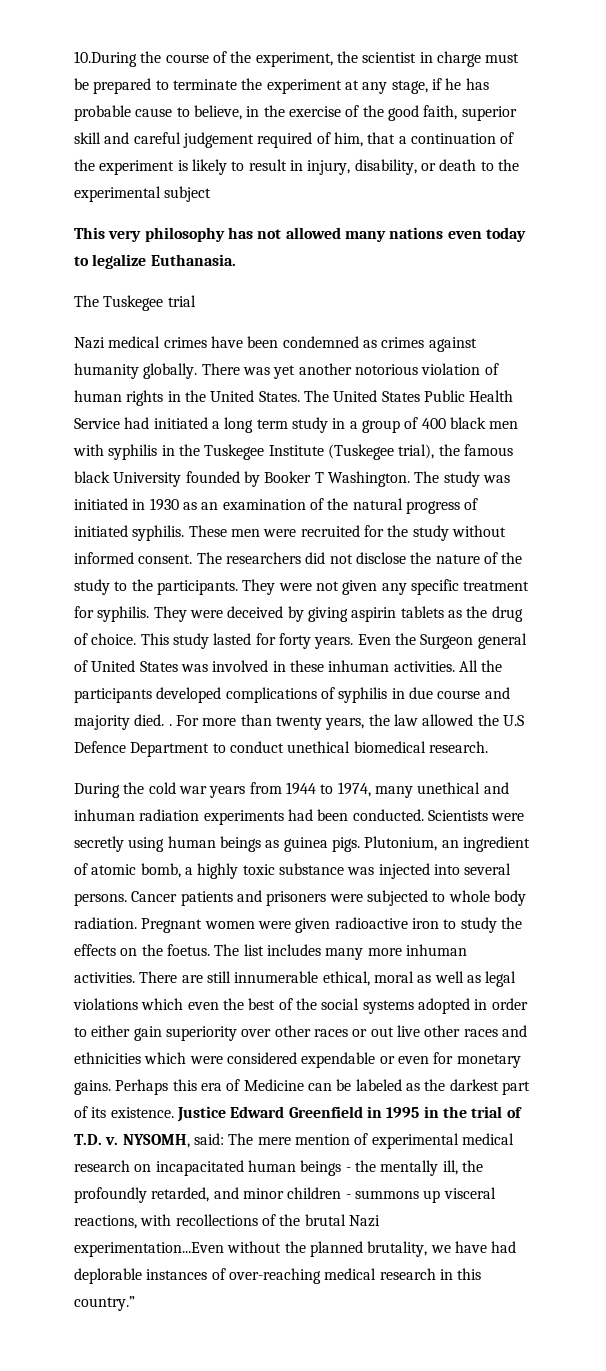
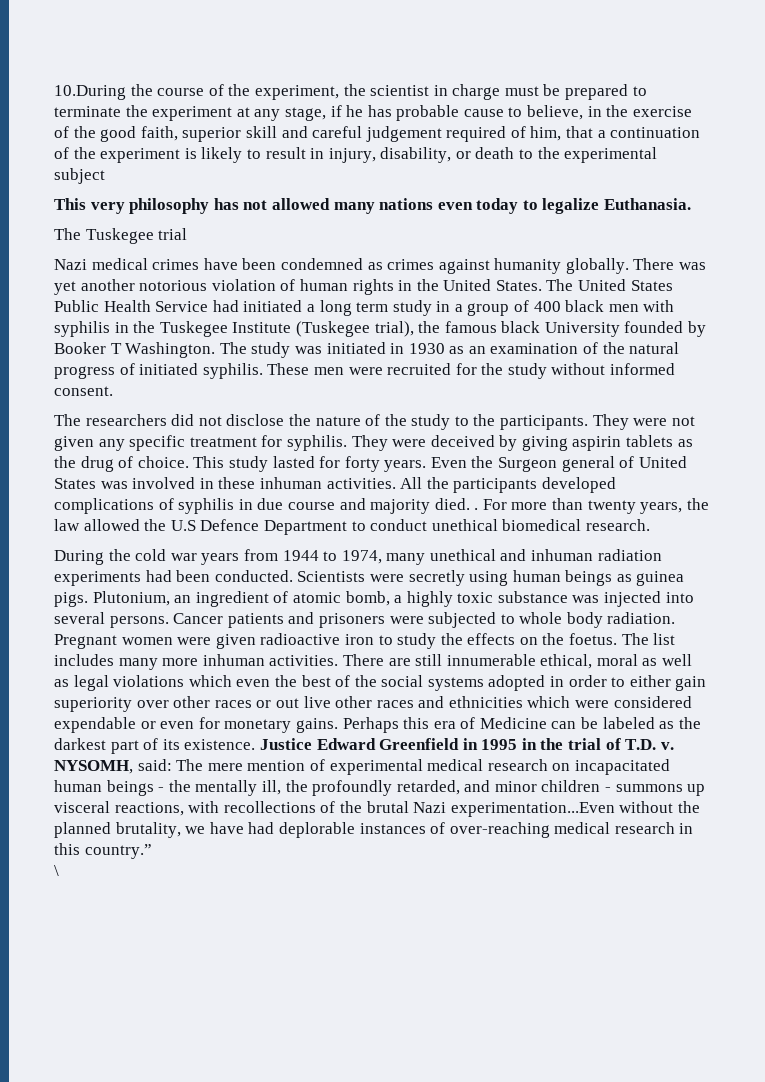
(193, 559) none -> (113, 391) //
(135, 1303) none -> [54,865,59,876] // \

